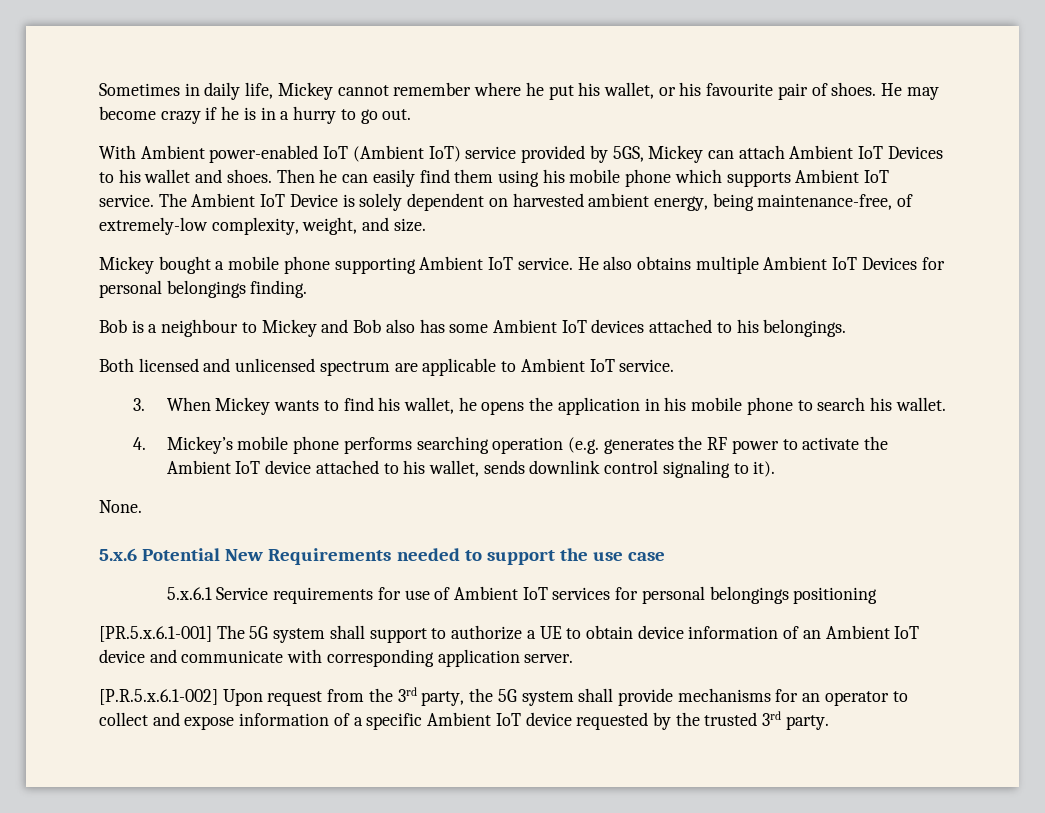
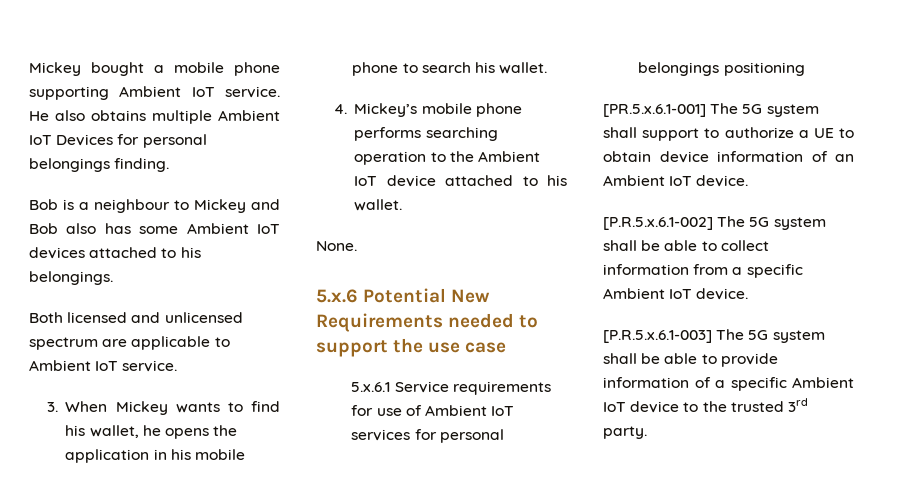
[99,82,939,100] [99,106,412,124] [99,145,943,163] [99,169,890,187] [99,193,914,211] [99,217,426,235] Sometimes in daily life, Mickey cannot remember where he put his wallet, or his favourite pair of shoes. He may become crazy if he is in a hurry to go out. // With Ambient power-enabled IoT (Ambient IoT) service provided by 5GS, Mickey can attach Ambient IoT Devices to his wallet and shoes. Then he can easily find them using his mobile phone which supports Ambient IoT service. The Ambient IoT Device is solely dependent on harvested ambient energy, being maintenance-free, of extremely-low complexity, weight, and size. // -> (29, 69) none
[568,436,860,454] (e.g. generates the RF power to activate -> [430,152,446,162] to
[429,460,776,478] wallet, sends downlink control signaling to it). -> [354,199,403,211] wallet.
[99,649,574,667] [99,687,908,706] [99,712,235,730] device and communicate with corresponding application server. // [P.R.5.x.6.1-002] Upon request from the 3rd party, the 5G system shall provide mechanisms for an operator to collect and expose -> [696,175,749,187] [603,216,826,230] [603,240,769,251] [603,264,803,278] [603,288,749,300] [603,329,825,343] [603,353,778,367] device. // [P.R.5.x.6.1-002] The 5G system shall be able to collect information from a specific Ambient IoT device. // [P.R.5.x.6.1-003] The 5G system shall be able to provide
[576,712,671,730] requested by -> [683,402,699,412] to

